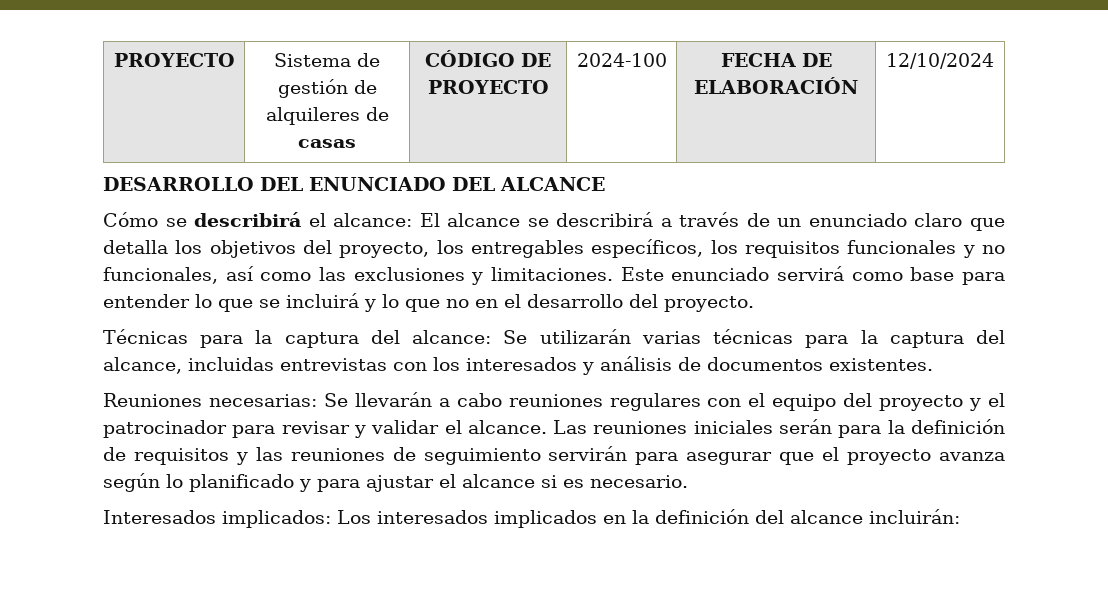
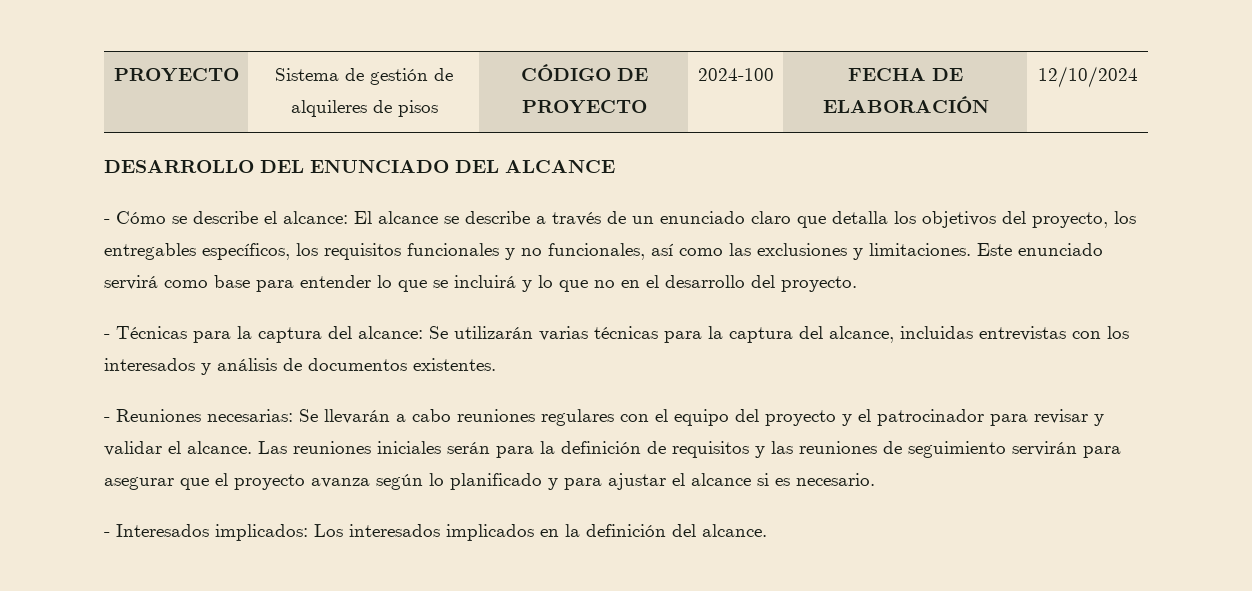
[298,139,356,148] casas -> [397,100,438,117] pisos
(605, 184) none -> [104,219,110,224] -
[194,212,302,227] describirá -> [193,211,258,224] describe
[556,212,654,227] describirá -> [465,211,530,224] describe
(754, 304) none -> [104,334,110,339] -
(933, 364) none -> [104,417,110,422] -
(688, 481) none -> [104,532,110,537] -
[790,509,960,524] alcance incluirán: -> [702,524,767,537] alcance.

